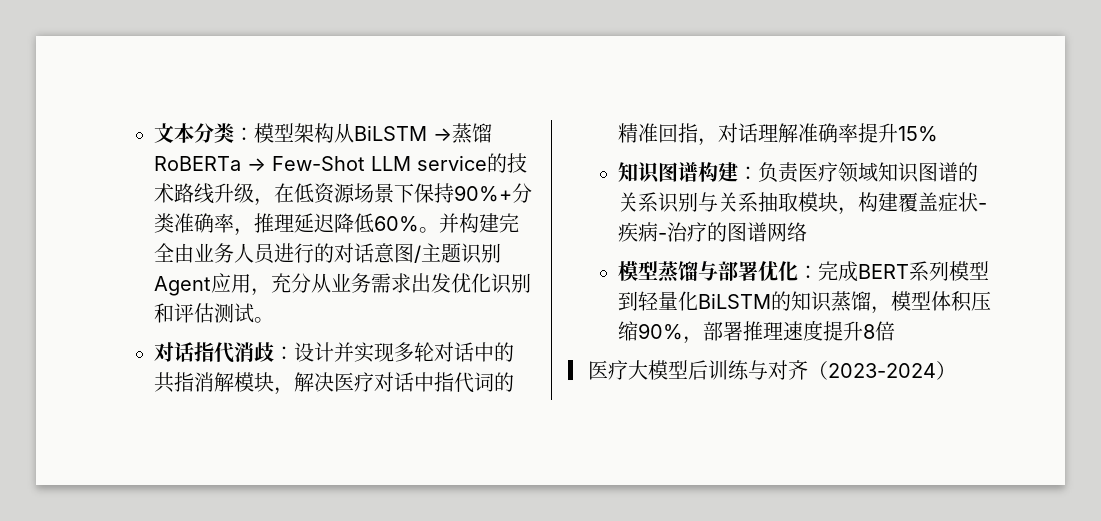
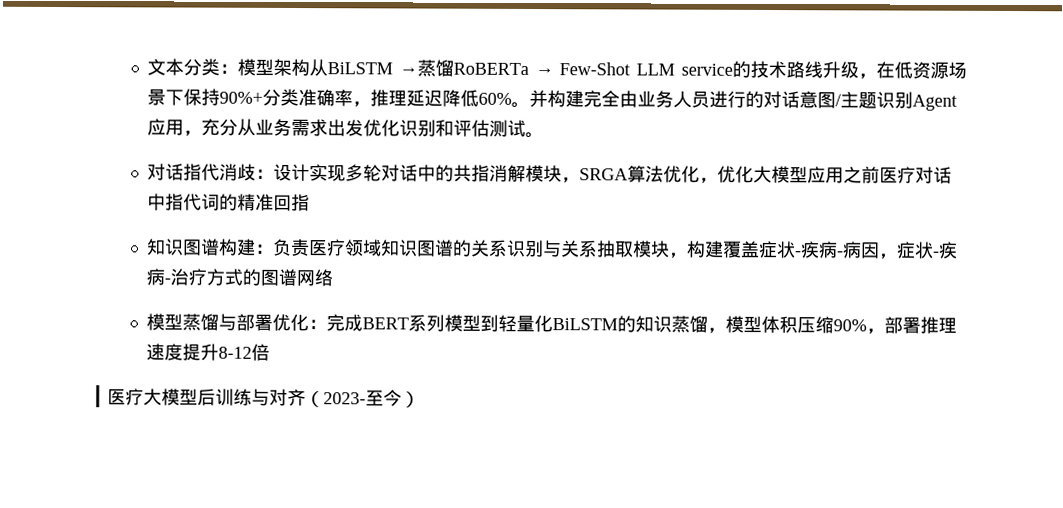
[334,342,355,362] 并 -> (310, 172) none
[294,372,335,392] 解决 -> [578,165,880,184] SRGA算法优化，优化大模型应用之前
[698,123,939,146] ，对话理解准确率提升15% -> (310, 202) none
[667,222,708,242] 治疗 -> [841,241,958,260] [145,268,243,286] 病因，症状-疾病-治疗方式
[863,324,876,339] 8 -> [217,346,252,359] 8-12
[828,363,936,378] 2023-2024 -> [323,389,402,407] 2023-至今

